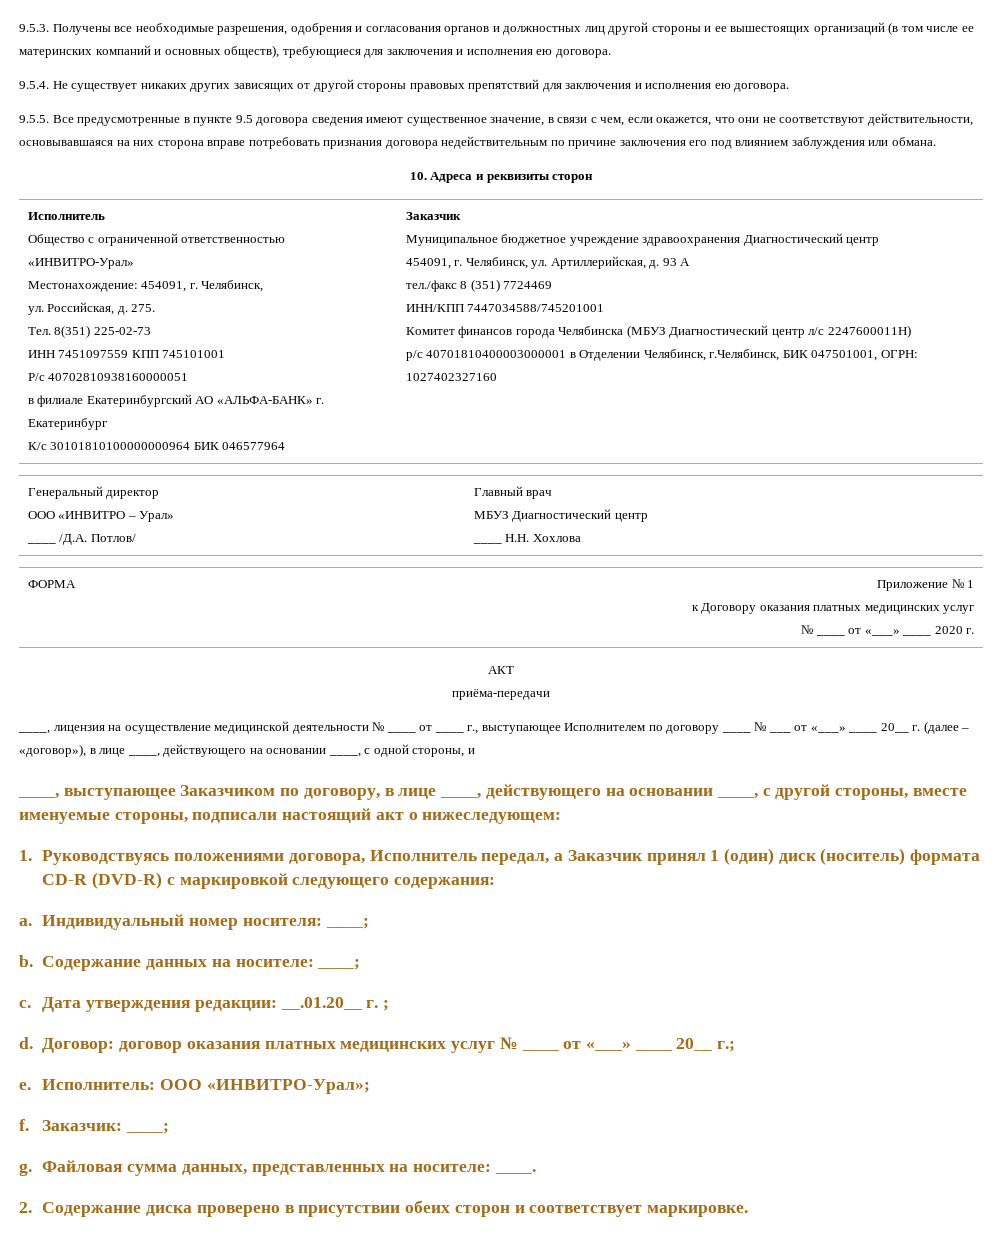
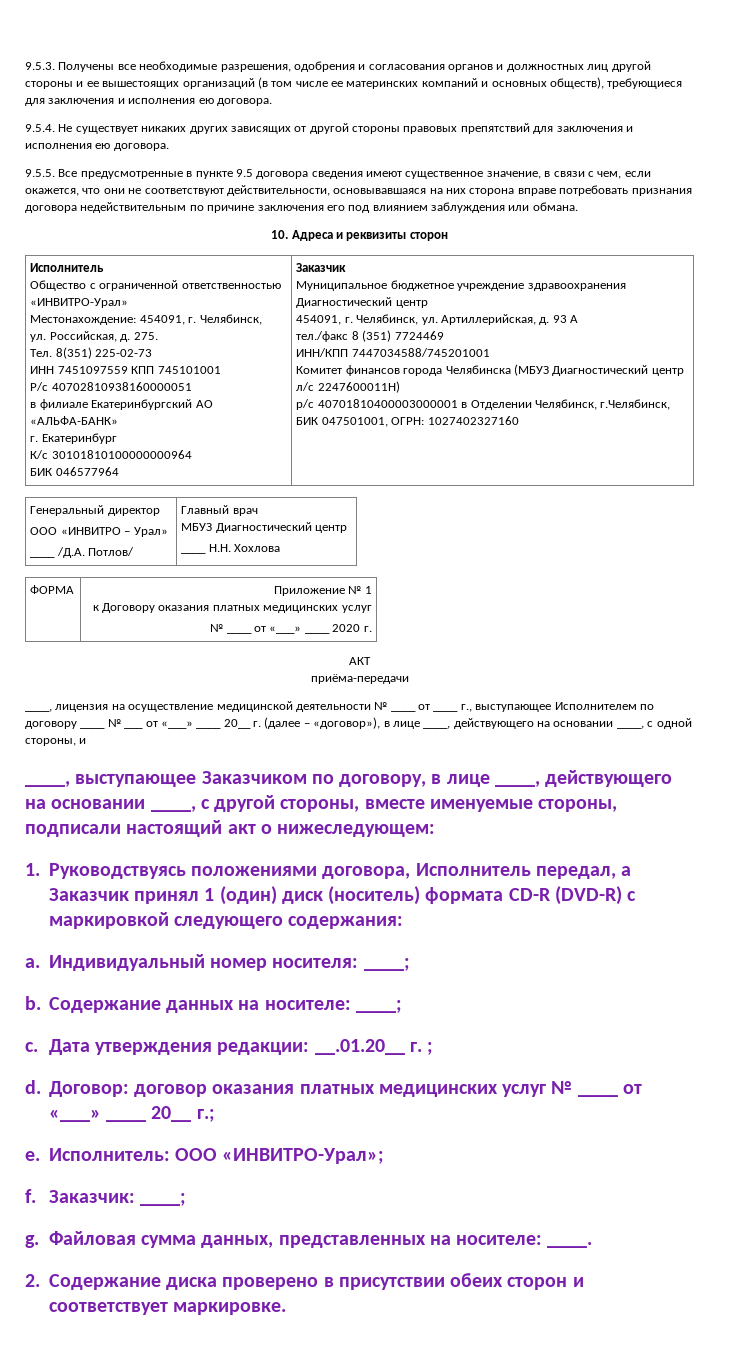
(313, 400) none -> (119, 420) //
(191, 446) none -> (192, 454) //

